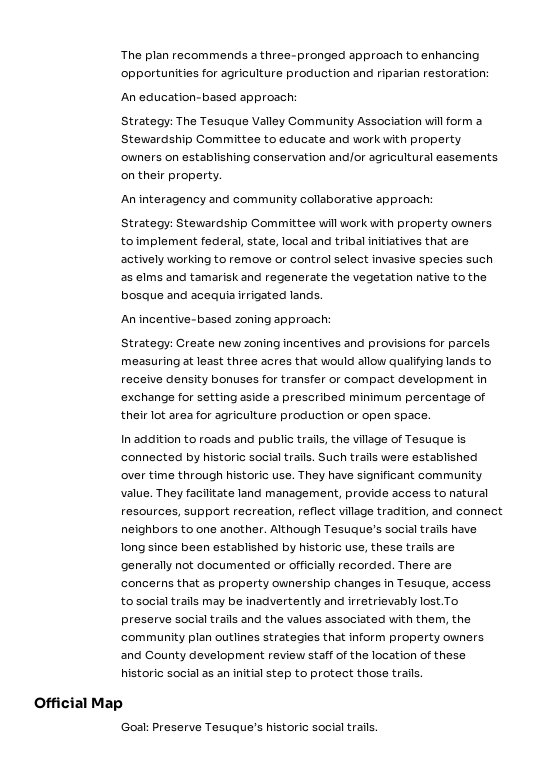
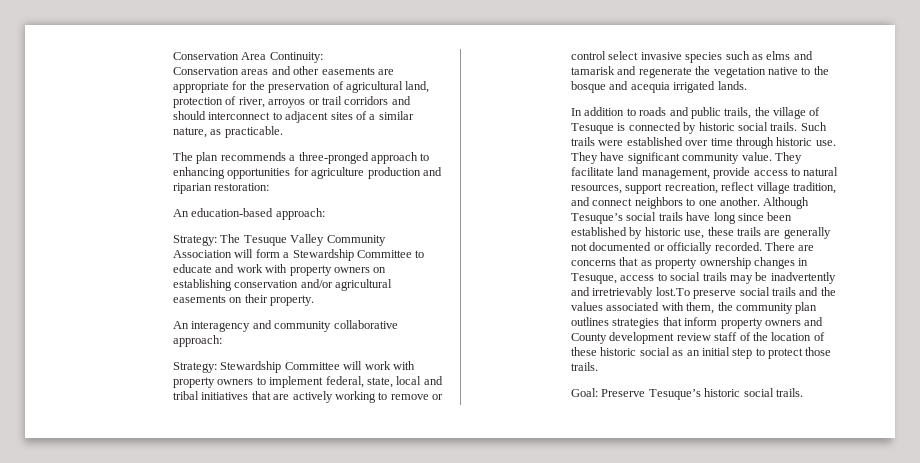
(121, 55) none -> [173,52,323,63] [173,66,394,75] [173,81,430,93] [173,96,411,108] [173,111,414,123] [173,126,283,138] Conservation Area Continuity: // Conservation areas and other easements are appropriate for the preservation of agricultural land, protection of river, arroyos or trail corridors and should interconnect to adjacent sites of a similar nature, as practicable. //
[121,314,332,326] [121,338,491,350] [121,356,492,368] [121,374,488,386] [121,392,487,404] [121,410,432,422] // An incentive-based zoning approach: // Strategy: Create new zoning incentives and provisions for parcels measuring at least three acres that would allow qualifying lands to receive density bonuses for transfer or compact development in exchange for setting aside a prescribed minimum percentage of their lot area for agriculture production or open space. -> (747, 85) none
[34,697,123,711] // Official Map -> (599, 366) none

